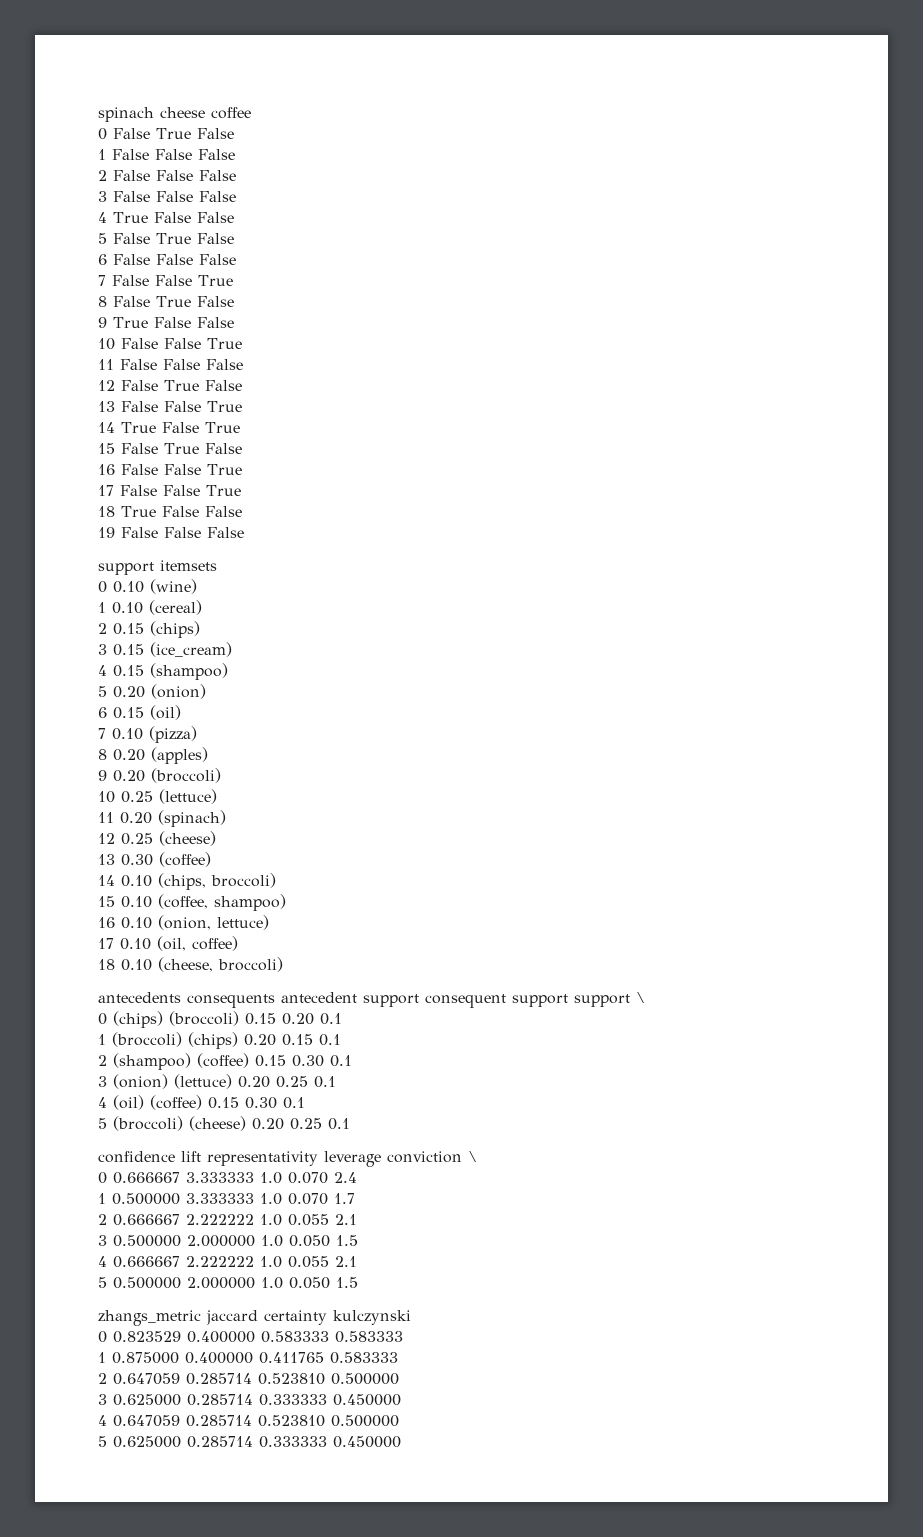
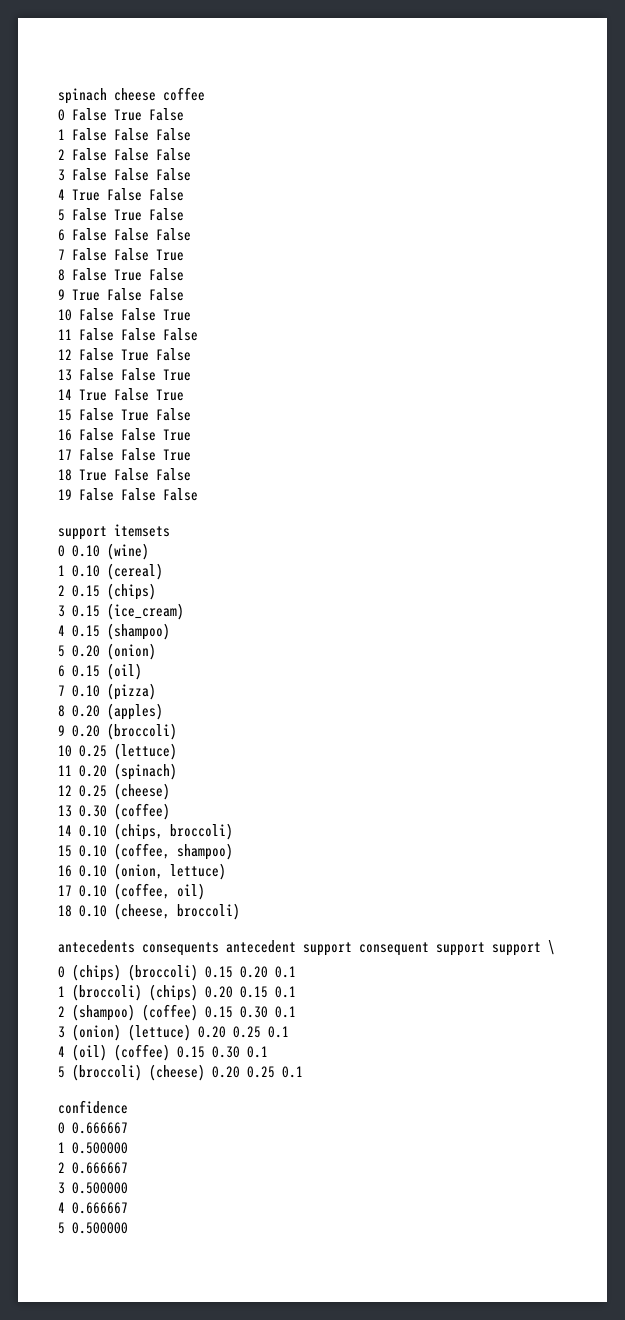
[157,936,238,951] (oil, coffee) -> [114,883,205,900] (coffee, oil)
[181,1151,477,1167] [98,1172,357,1184] [98,1193,355,1205] [98,1214,357,1226] [98,1235,358,1247] [98,1256,357,1268] [98,1277,358,1289] [98,1310,411,1326] [98,1331,403,1343] [98,1352,398,1364] [98,1373,399,1385] [98,1394,401,1406] [98,1415,399,1427] [98,1436,401,1448] lift representativity leverage conviction \ // 0 0.666667 3.333333 1.0 0.070 2.4 // 1 0.500000 3.333333 1.0 0.070 1.7 // 2 0.666667 2.222222 1.0 0.055 2.1 // 3 0.500000 2.000000 1.0 0.050 1.5 // 4 0.666667 2.222222 1.0 0.055 2.1 // 5 0.500000 2.000000 1.0 0.050 1.5 // zhangs_metric jaccard certainty kulczynski // 0 0.823529 0.400000 0.583333 0.583333 // 1 0.875000 0.400000 0.411765 0.583333 // 2 0.647059 0.285714 0.523810 0.500000 // 3 0.625000 0.285714 0.333333 0.450000 // 4 0.647059 0.285714 0.523810 0.500000 // 5 0.625000 0.285714 0.333333 0.450000 -> [58,1122,128,1134] [58,1142,128,1154] [58,1162,128,1174] [58,1182,128,1194] [58,1202,128,1214] [58,1222,128,1234] // 0 0.666667 // 1 0.500000 // 2 0.666667 // 3 0.500000 // 4 0.666667 // 5 0.500000

